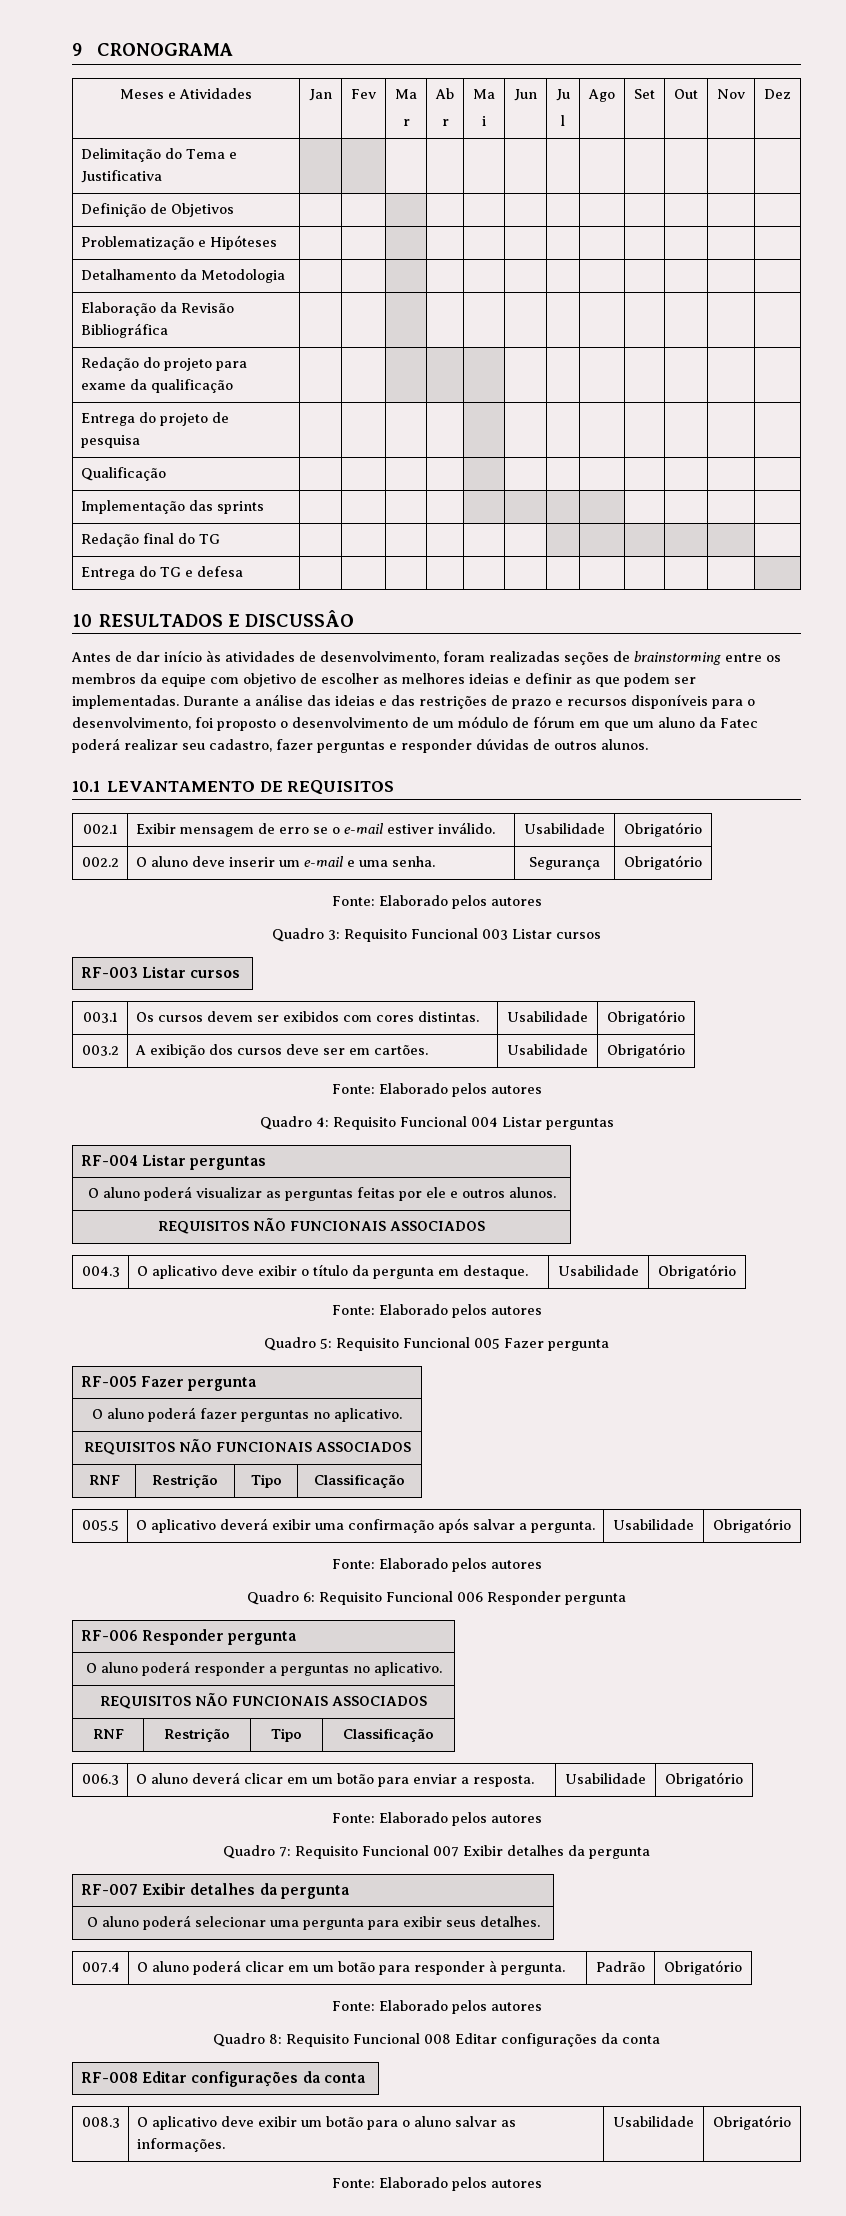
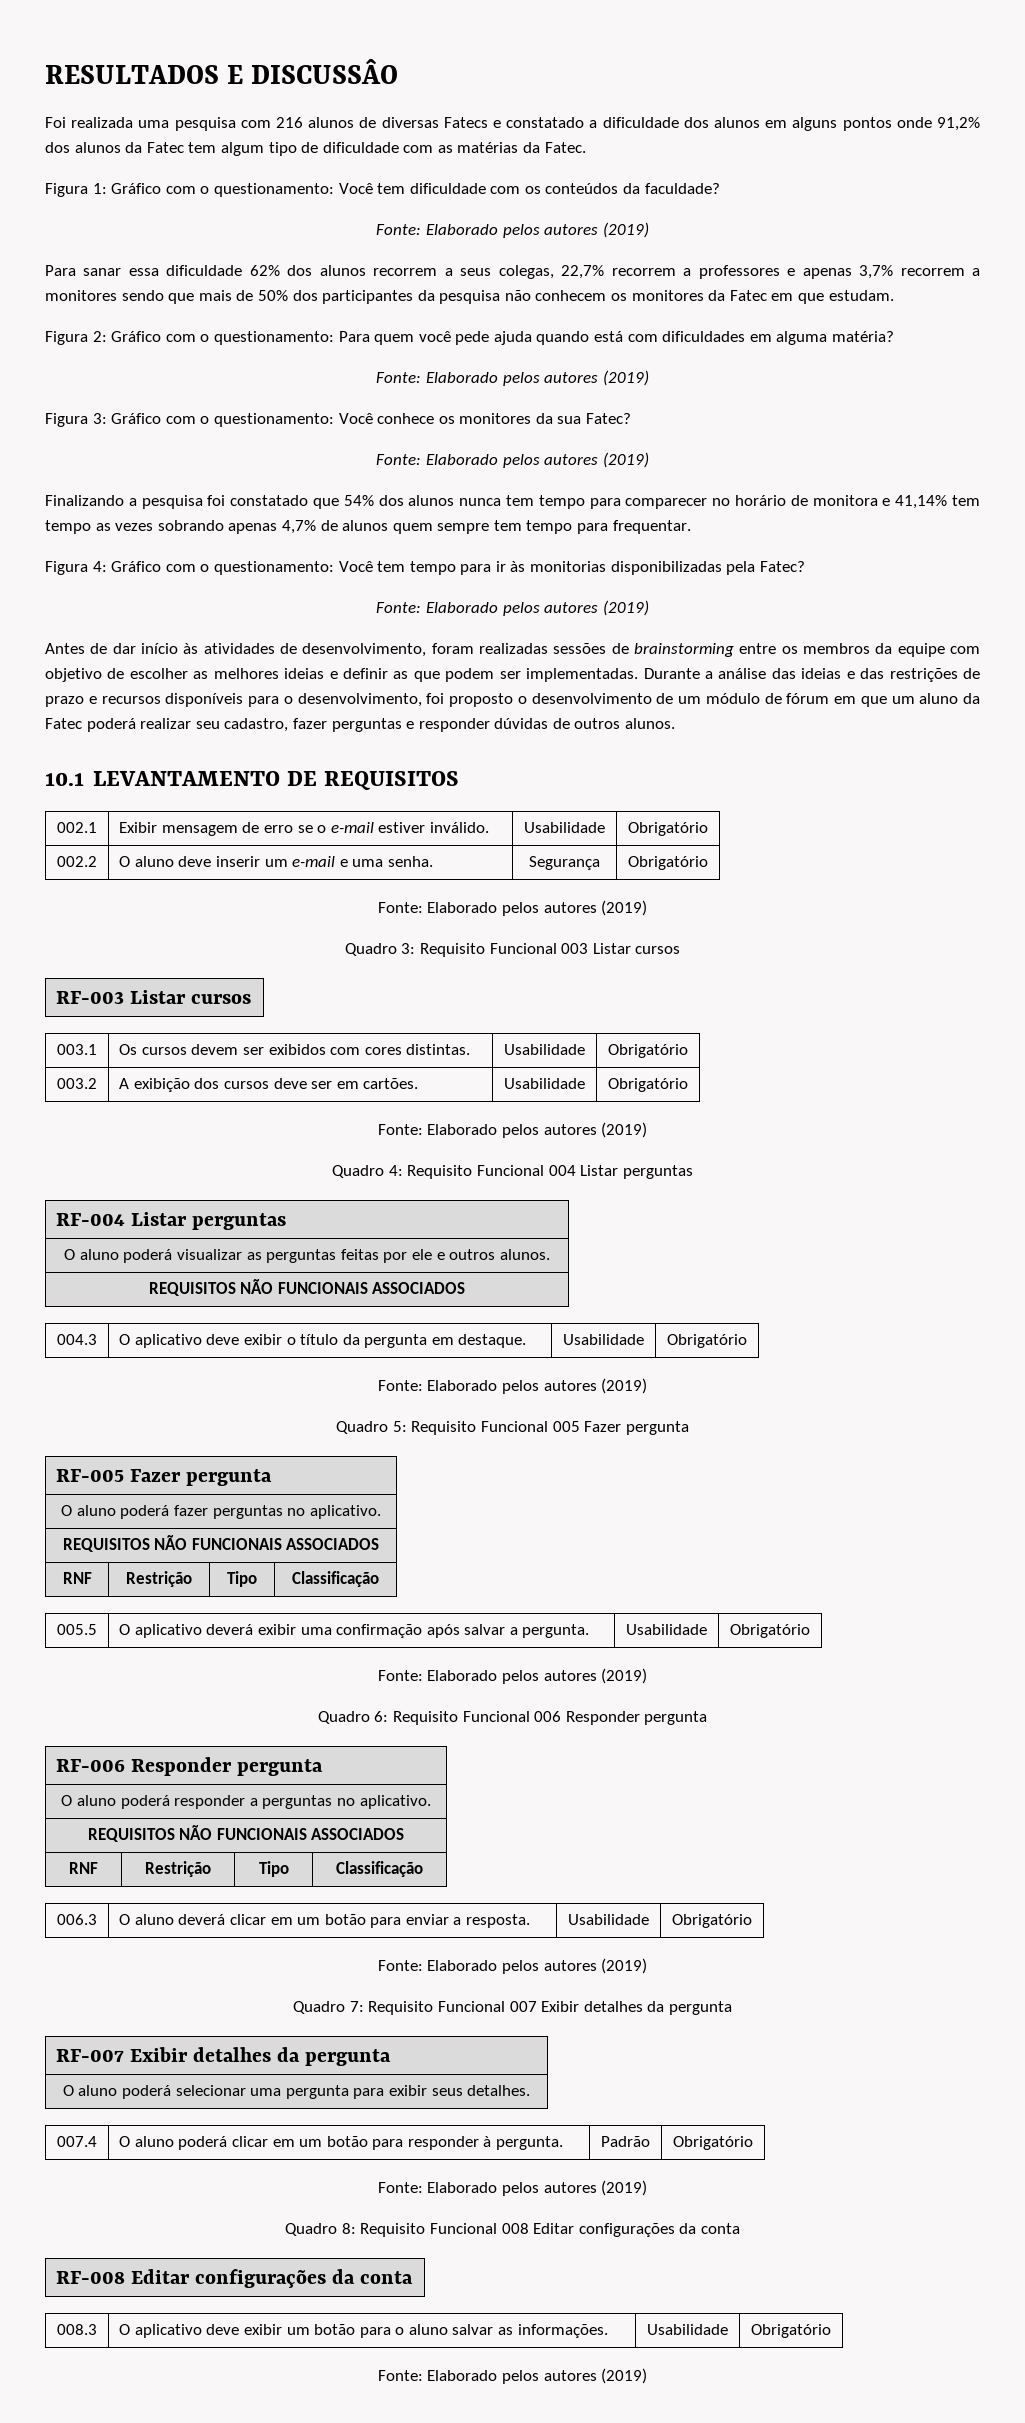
[72,43,234,56] [120,88,252,99] [309,89,332,101] [351,89,376,99] [395,89,417,99] [402,119,410,126] [435,88,454,99] [441,119,449,126] [473,89,495,99] [482,116,486,126] [514,89,537,101] [556,89,570,101] [561,115,565,126] [588,89,615,102] [634,89,655,99] [674,89,698,99] [717,89,745,99] [764,89,791,99] [80,148,237,162] [80,170,162,183] [80,203,234,217] [80,235,277,250] [80,269,285,283] [80,302,234,316] [80,323,168,338] [80,357,247,371] [80,379,233,393] [80,412,229,426] [80,435,140,448] [80,467,166,481] [80,500,264,514] [80,533,220,547] [80,566,243,580] [72,610,355,627] 9 CRONOGRAMA // Meses e Atividades | Jan | Fev | Ma // r | Ab // r | Ma // i | Jun | Ju // l | Ago | Set | Out | Nov | Dez // Delimitação do Tema e Justificativa | | | | | | | | | | | | // Definição de Objetivos | | | | | | | | | | | | // Problematização e Hipóteses | | | | | | | | | | | | // Detalhamento da Metodologia | | | | | | | | | | | | // Elaboração da Revisão Bibliográfica | | | | | | | | | | | | // Redação do projeto para exame da qualificação | | | | | | | | | | | | // Entrega do projeto de pesquisa | | | | | | | | | | | | // Qualificação | | | | | | | | | | | | // Implementação das sprints | | | | | | | | | | | | // Redação final do TG | | | | | | | | | | | | // Entrega do TG e defesa | | | | | | | | | | | | // 10 RESULTADOS E DISCUSSÂO -> [45,59,399,84] [45,117,981,131] [45,142,586,156] [45,183,720,197] [376,222,649,238] [45,265,981,279] [45,290,894,304] [45,331,895,345] [376,370,649,386] [45,413,632,427] [376,452,649,468] [45,495,980,509] [45,520,691,534] [45,561,805,575] [376,600,649,616] RESULTADOS E DISCUSSÂO // Foi realizada uma pesquisa com 216 alunos de diversas Fatecs e constatado a dificuldade dos alunos em alguns pontos onde 91,2% dos alunos da Fatec tem algum tipo de dificuldade com as matérias da Fatec. // Figura 1: Gráfico com o questionamento: Você tem dificuldade com os conteúdos da faculdade? // Fonte: Elaborado pelos autores (2019) // Para sanar essa dificuldade 62% dos alunos recorrem a seus colegas, 22,7% recorrem a professores e apenas 3,7% recorrem a monitores sendo que mais de 50% dos participantes da pesquisa não conhecem os monitores da Fatec em que estudam. // Figura 2: Gráfico com o questionamento: Para quem você pede ajuda quando está com dificuldades em alguma matéria? // Fonte: Elaborado pelos autores (2019) // Figura 3: Gráfico com o questionamento: Você conhece os monitores da sua Fatec? // Fonte: Elaborado pelos autores (2019) // Finalizando a pesquisa foi constatado que 54% dos alunos nunca tem tempo para comparecer no horário de monitora e 41,14% tem tempo as vezes sobrando apenas 4,7% de alunos quem sempre tem tempo para frequentar. // Figura 4: Gráfico com o questionamento: Você tem tempo para ir às monitorias disponibilizadas pela Fatec? // Fonte: Elaborado pelos autores (2019)
[564,652,609,665] seções -> [553,643,607,654] sessões
(542, 901) none -> [601,900,648,916] (2019)
(542, 1089) none -> [601,1122,648,1138] (2019)
(542, 1310) none -> [601,1378,648,1394] (2019)
(542, 1564) none -> [601,1668,648,1684] (2019)
(542, 1818) none -> [601,1958,648,1974] (2019)
(542, 2006) none -> [601,2180,648,2196] (2019)
(542, 2183) none -> [601,2368,648,2384] (2019)

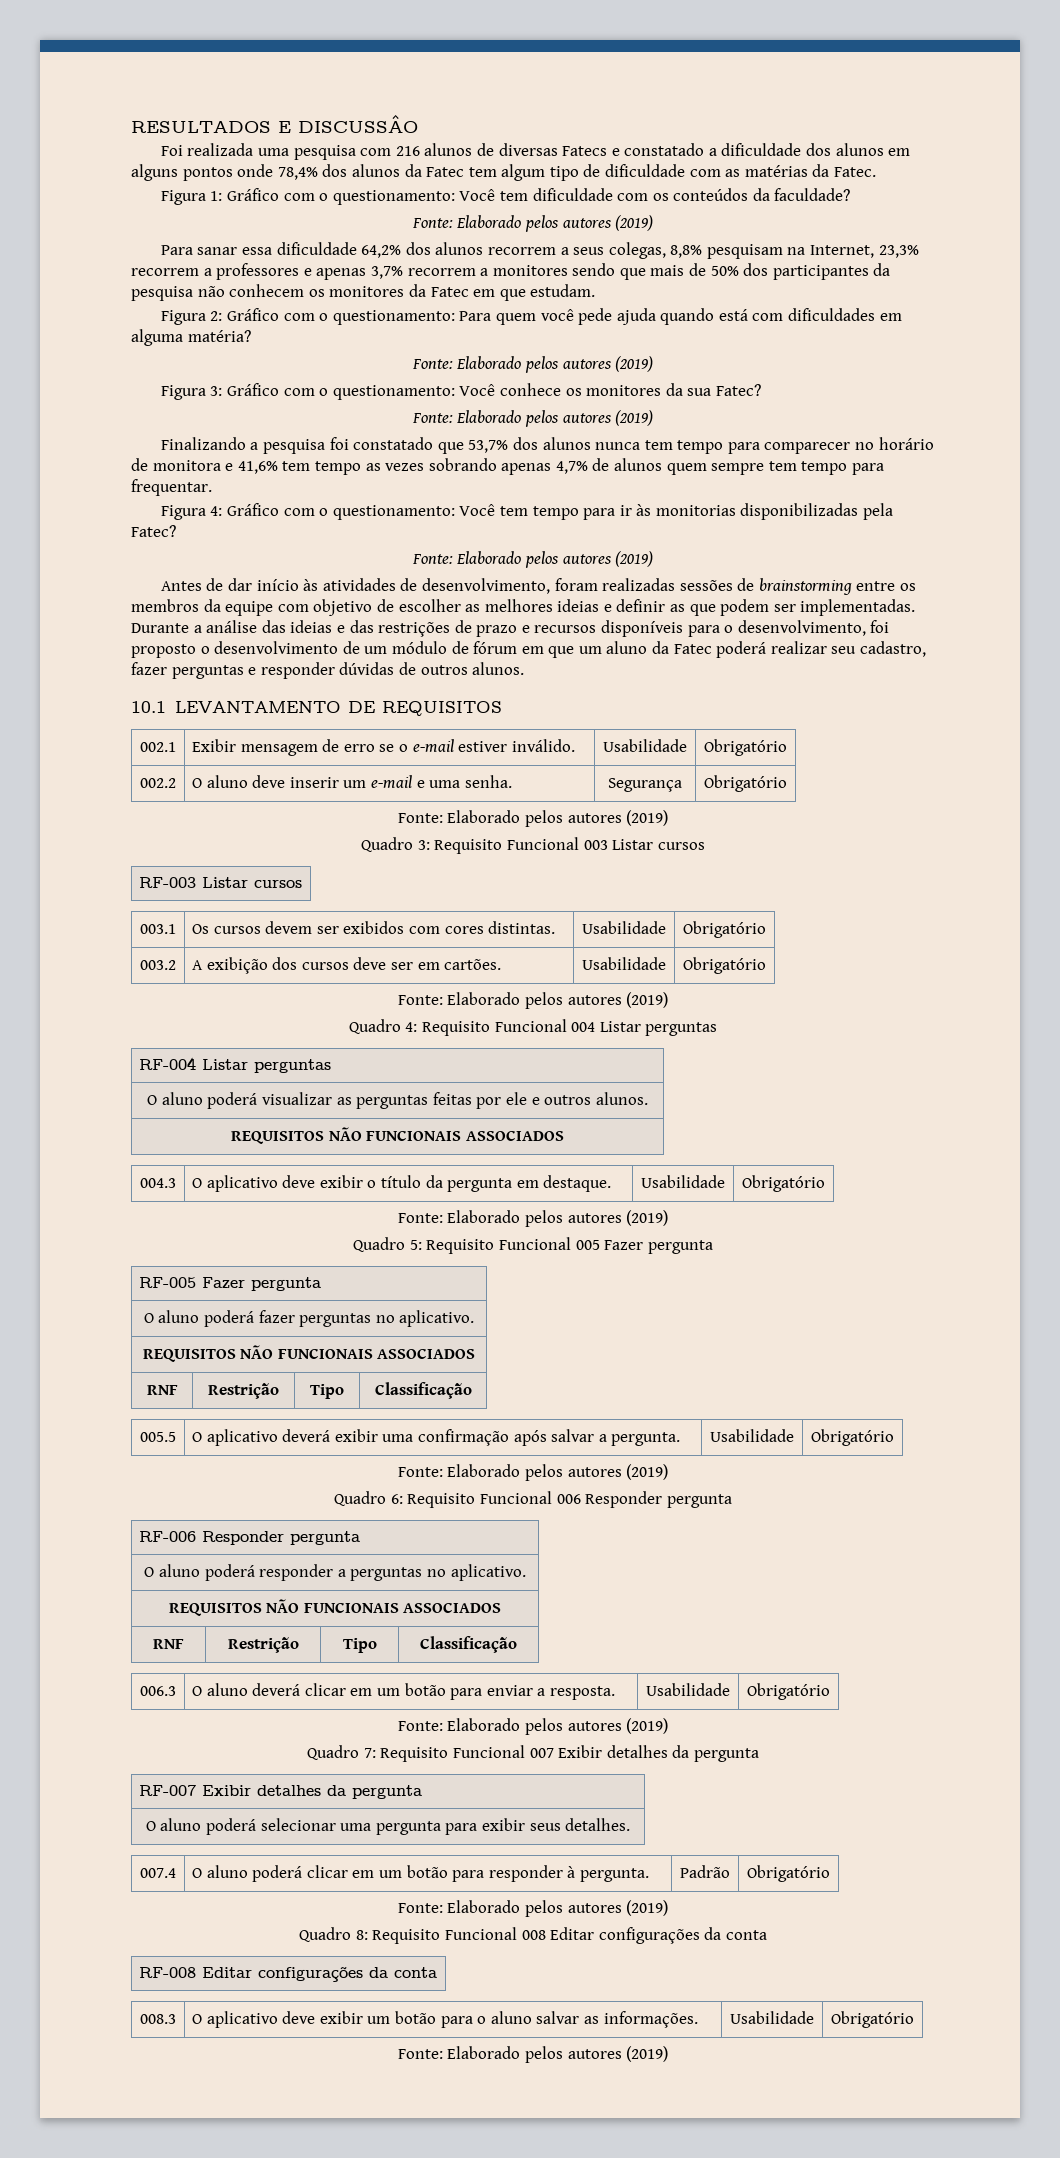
[937,117,981,131] 91,2% -> [277,167,318,180] 78,4%
[249,265,280,276] 62% -> [361,245,402,258] 64,2%
[561,265,605,279] 22,7% -> [670,244,919,259] 8,8% pesquisam na Internet, 23,3%
[343,495,374,506] 54% -> [468,440,509,453] 53,7%
[895,495,948,509] 41,14% -> [237,461,278,474] 41,6%

